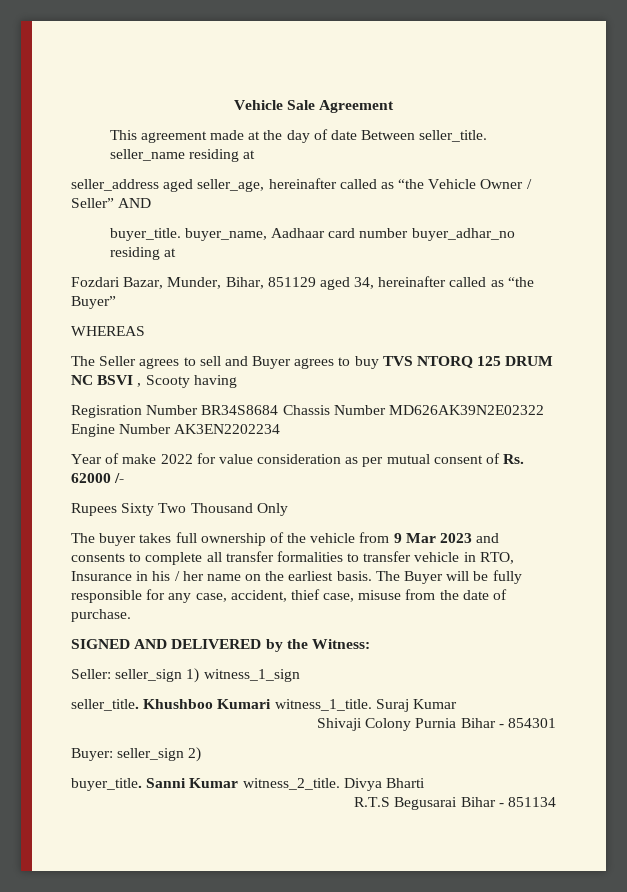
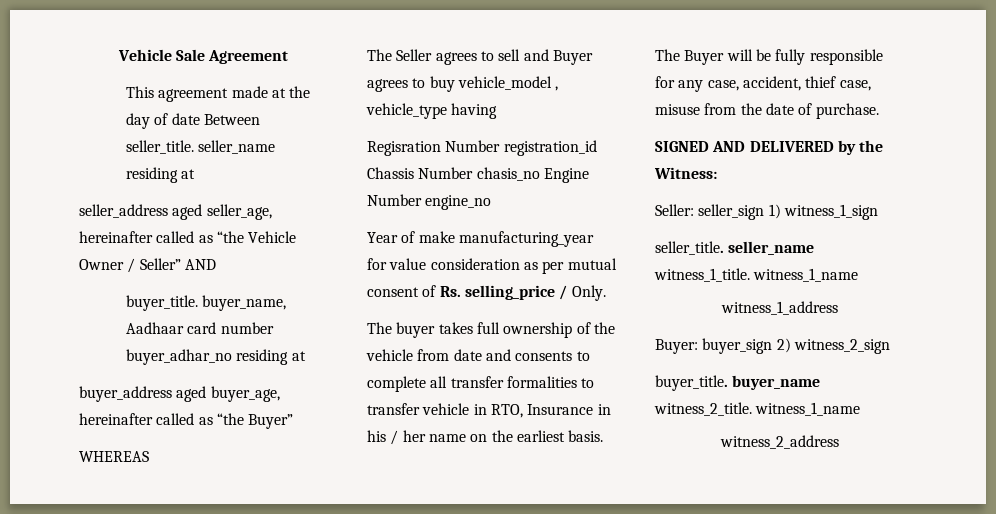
[71,277,375,290] Fozdari Bazar, Munder, Bihar, 851129 aged 34, -> [79,386,280,402] buyer_address aged buyer_age,
[382,356,554,368] [71,375,190,388] TVS NTORQ 125 DRUM NC BSVI , Scooty -> [457,76,559,91] [366,103,447,119] vehicle_model , vehicle_type
[201,405,279,415] BR34S8684 -> [503,140,597,156] registration_id
[388,405,544,415] MD626AK39N2E02322 -> [476,167,540,181] chasis_no
[174,424,281,434] AK3EN2202234 -> [425,195,492,210] engine_no
[160,454,193,464] 2022 -> [458,231,594,247] manufacturing_year
[71,473,125,483] [71,503,288,516] 62000 /- // Rupees Sixty Two Thousand Only -> [464,285,606,301] selling_price / Only.
[393,533,473,543] 9 Mar 2023 -> [453,349,482,361] date
[143,699,457,712] [317,718,556,731] Khushboo Kumari witness_1_title. Suraj Kumar // Shivaji Colony Purnia Bihar - 854301 -> [728,241,815,255] [654,268,859,282] [720,301,838,315] seller_name witness_1_title. witness_1_name // witness_1_address
[117,748,185,761] seller_sign -> [702,338,773,354] buyer_sign
[71,778,425,791] [354,797,556,810] // buyer_title. Sanni Kumar witness_2_title. Divya Bharti // R.T.S Begusarai Bihar - 851134 -> [793,339,890,354] [655,375,821,391] [654,402,861,416] [719,435,839,449] witness_2_sign // buyer_title. buyer_name witness_2_title. witness_1_name // witness_2_address

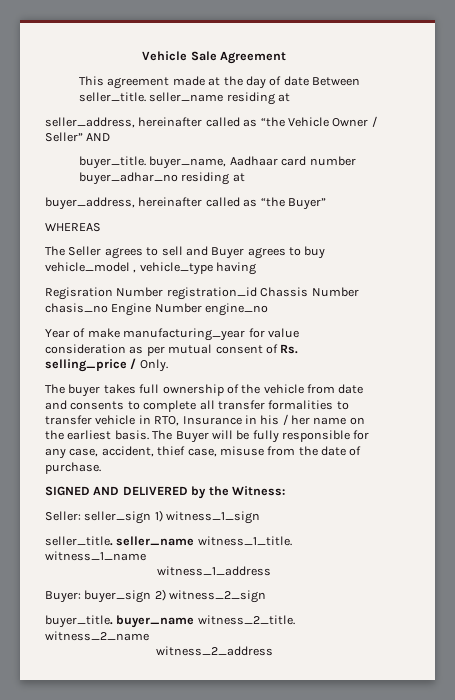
[79,204,272,220] seller_address aged seller_age, -> [45,117,135,128] seller_address,
[79,386,280,402] buyer_address aged buyer_age, -> [45,197,135,210] buyer_address,
[755,402,861,416] witness_1_name -> [45,631,149,641] witness_2_name

